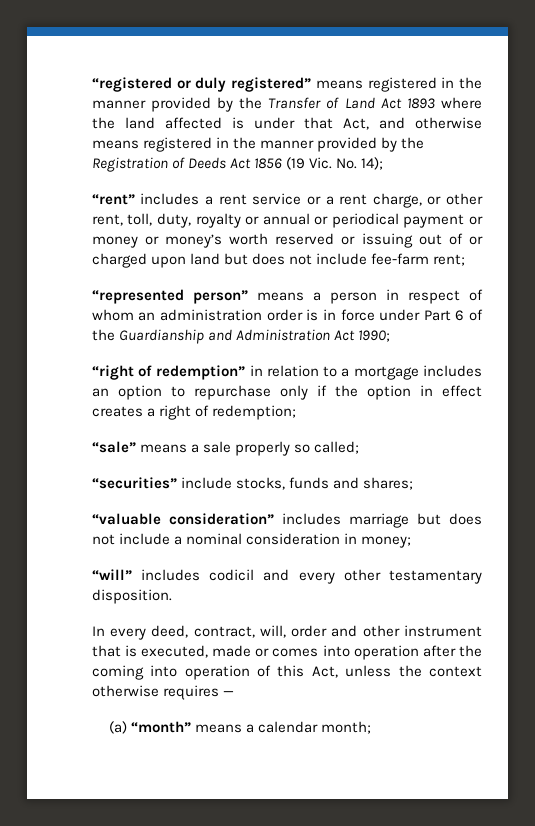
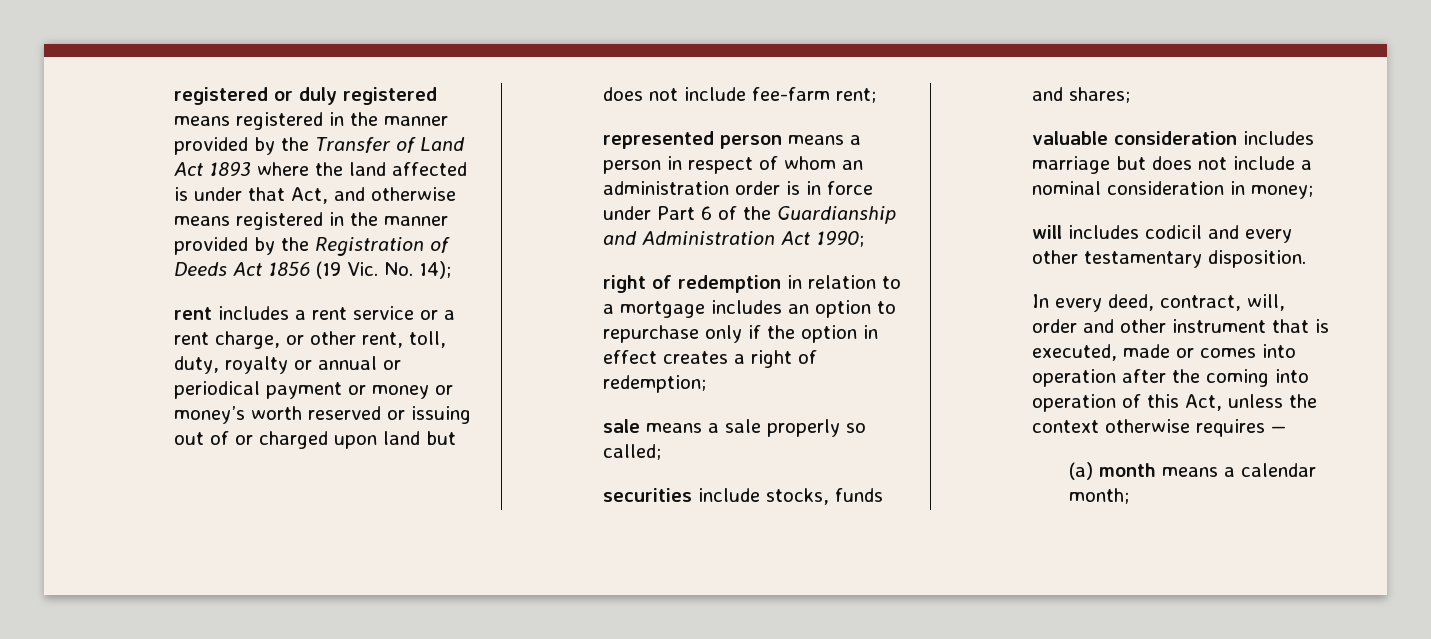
[91,77,172,92] “registered -> [174,87,269,105] registered
[231,77,312,92] registered” -> [343,87,438,105] registered
[91,194,135,205] “rent” -> [174,307,213,320] rent
[91,289,248,304] “represented person” -> [603,131,783,149] represented person
[91,365,246,380] “right of redemption” -> [603,275,782,293] right of redemption
[91,441,136,453] “sale” -> [603,419,641,433] sale
[91,477,177,489] “securities” -> [603,488,693,502] securities
[91,513,274,525] “valuable consideration” -> [1032,131,1238,145] valuable consideration
[91,569,132,580] “will” -> [1032,225,1063,239] will
[130,721,191,733] “month” -> [1099,463,1157,477] month

